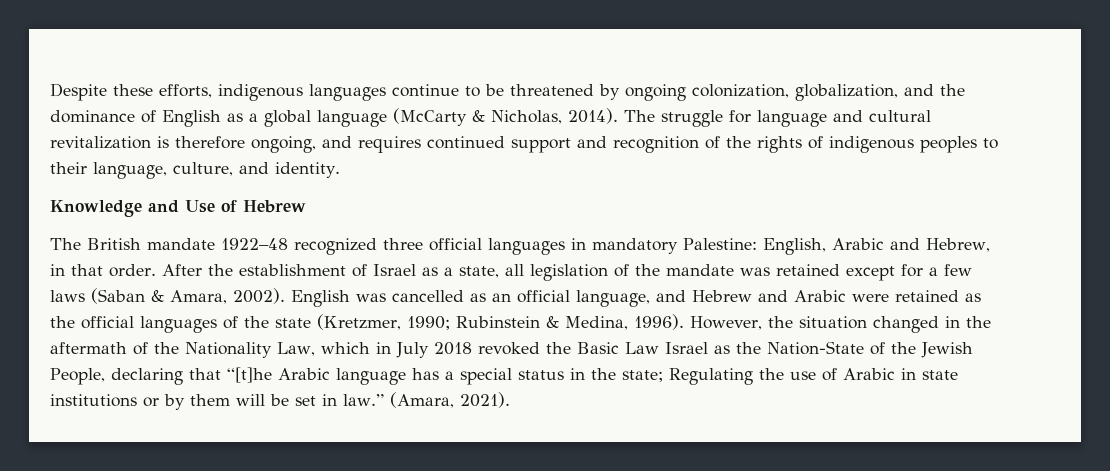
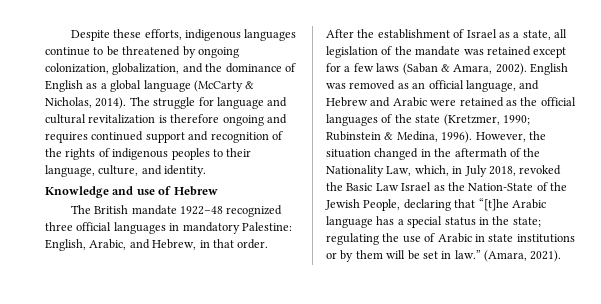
[251,136,316,153] ongoing, -> [222,115,264,126] ongoing
[185,200,215,213] Use -> [136,189,155,195] use
[832,238,884,250] Arabic -> [89,239,127,250] Arabic,
[392,290,464,302] cancelled -> [349,80,396,90] removed
[320,342,370,354] which -> [414,165,449,176] which,
[433,342,472,355] 2018 -> [488,166,516,176] 2018,
[669,368,753,385] Regulating -> [326,233,379,245] regulating

